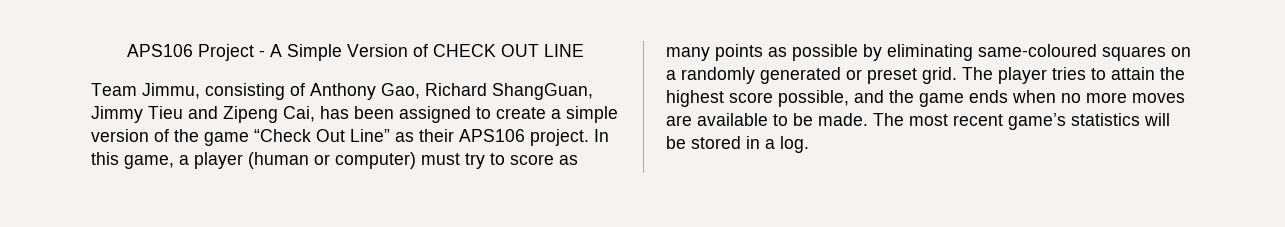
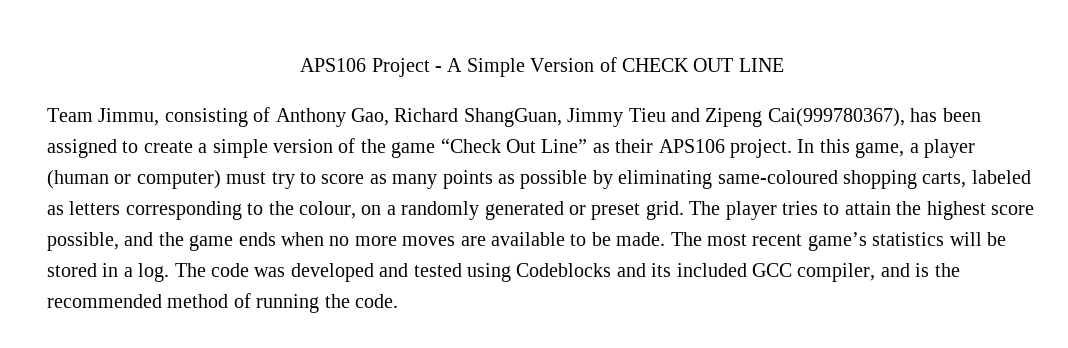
[283,106,315,122] Cai, -> [767,108,905,127] Cai(999780367),
[1102,46,1166,61] squares -> [842,170,1031,189] [47,201,356,220] shopping carts, labeled as letters corresponding to the colour,
(809, 144) none -> [174,263,960,282] [47,293,398,313] The code was developed and tested using Codeblocks and its included GCC compiler, and is the recommended method of running the code.

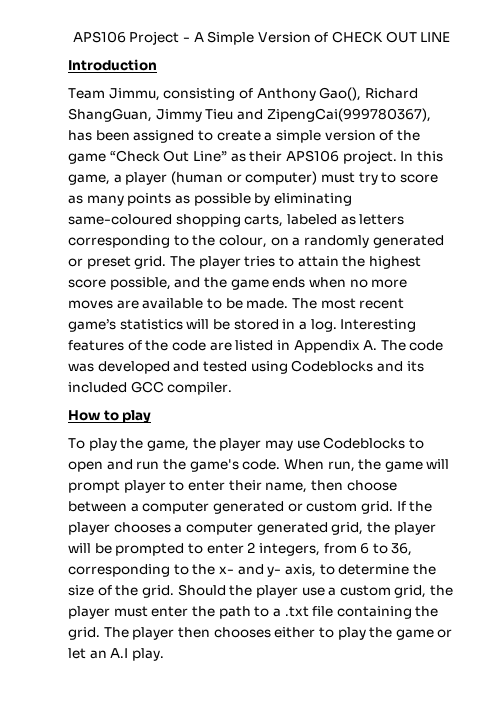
(784, 65) none -> [68,59,157,71] // Introduction
[351,108,389,126] Gao, -> [319,87,362,101] Gao(),
[705,108,905,127] Zipeng Cai(999780367), -> [266,108,431,122] ZipengCai(999780367),
(170, 272) none -> [340,319,417,332] [68,340,378,353] Interesting features of the code are listed in Appendix A.
[797,263,960,282] [47,293,398,313] compiler, and is the recommended method of running the code. -> [167,382,233,395] [68,410,152,423] [68,437,424,451] [68,459,450,472] [68,480,397,493] [68,501,433,514] [68,522,436,535] [68,542,413,556] [68,564,436,577] [68,584,454,598] [68,606,439,619] [68,627,453,640] [68,648,164,661] compiler. // How to play // To play the game, the player may use Codeblocks to open and run the game's code. When run, the game will prompt player to enter their name, then choose between a computer generated or custom grid. If the player chooses a computer generated grid, the player will be prompted to enter 2 integers, from 6 to 36, corresponding to the x- and y- axis, to determine the size of the grid. Should the player use a custom grid, the player must enter the path to a .txt file containing the grid. The player then chooses either to play the game or let an A.I play.

